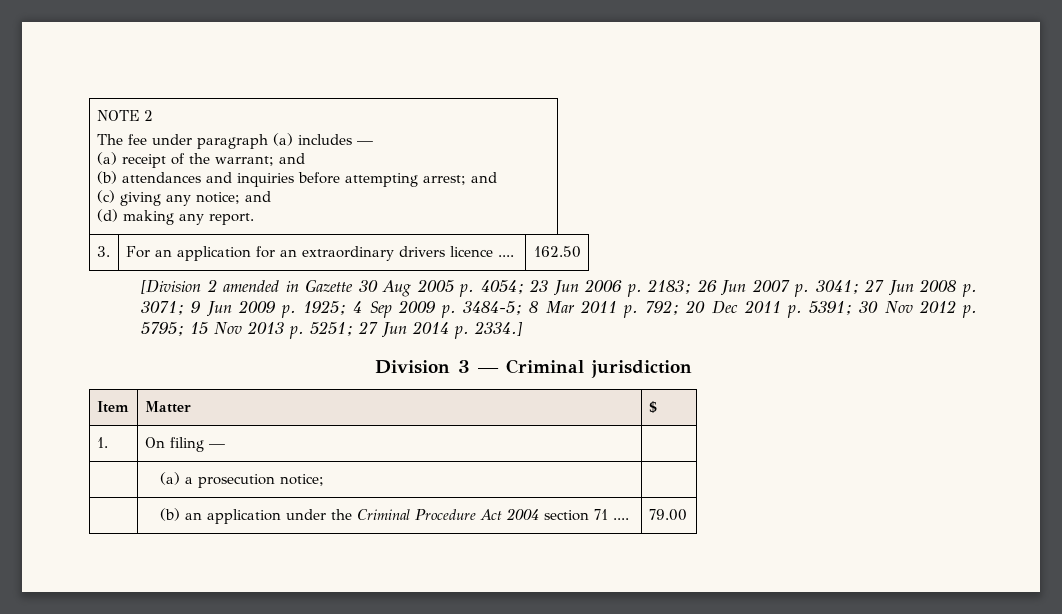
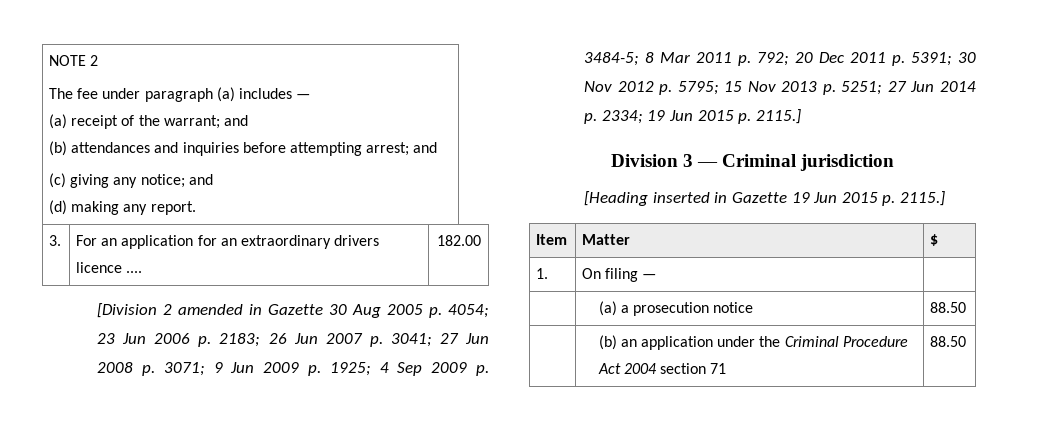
[533,246,581,258] 162.50 -> [436,235,481,246] 182.00
[474,321,524,336] 2334.] -> [601,109,801,124] 2334; 19 Jun 2015 p. 2115.]
(692, 369) none -> [584,191,945,206] // [Heading inserted in Gazette 19 Jun 2015 p. 2115.]
[280,474,325,486] notice; | -> [713,302,754,313] [930,302,967,313] notice | 88.50
[613,518,630,520] [648,509,687,521] .... | 79.00 -> [930,336,967,347] | 88.50

